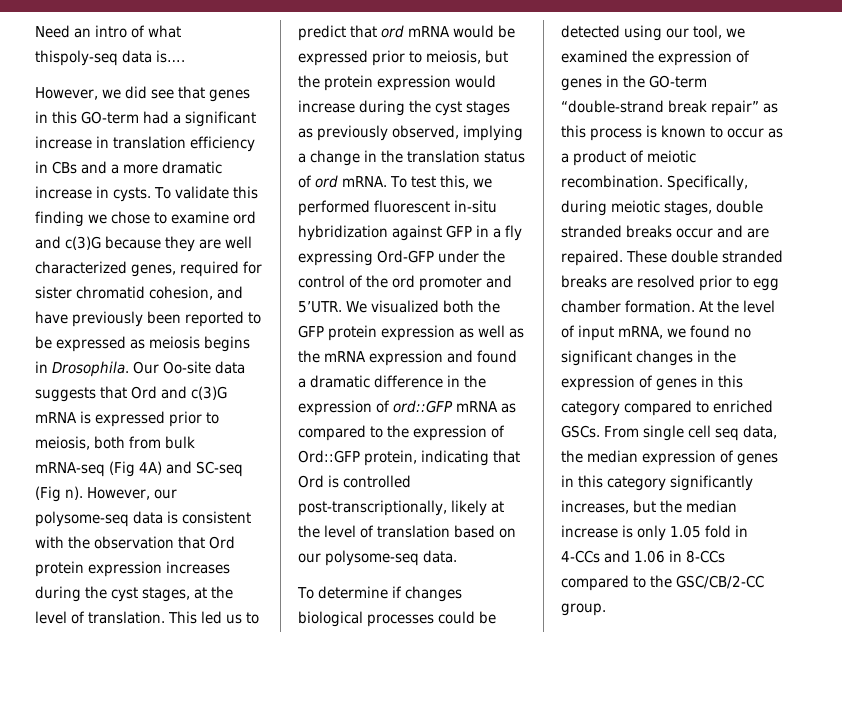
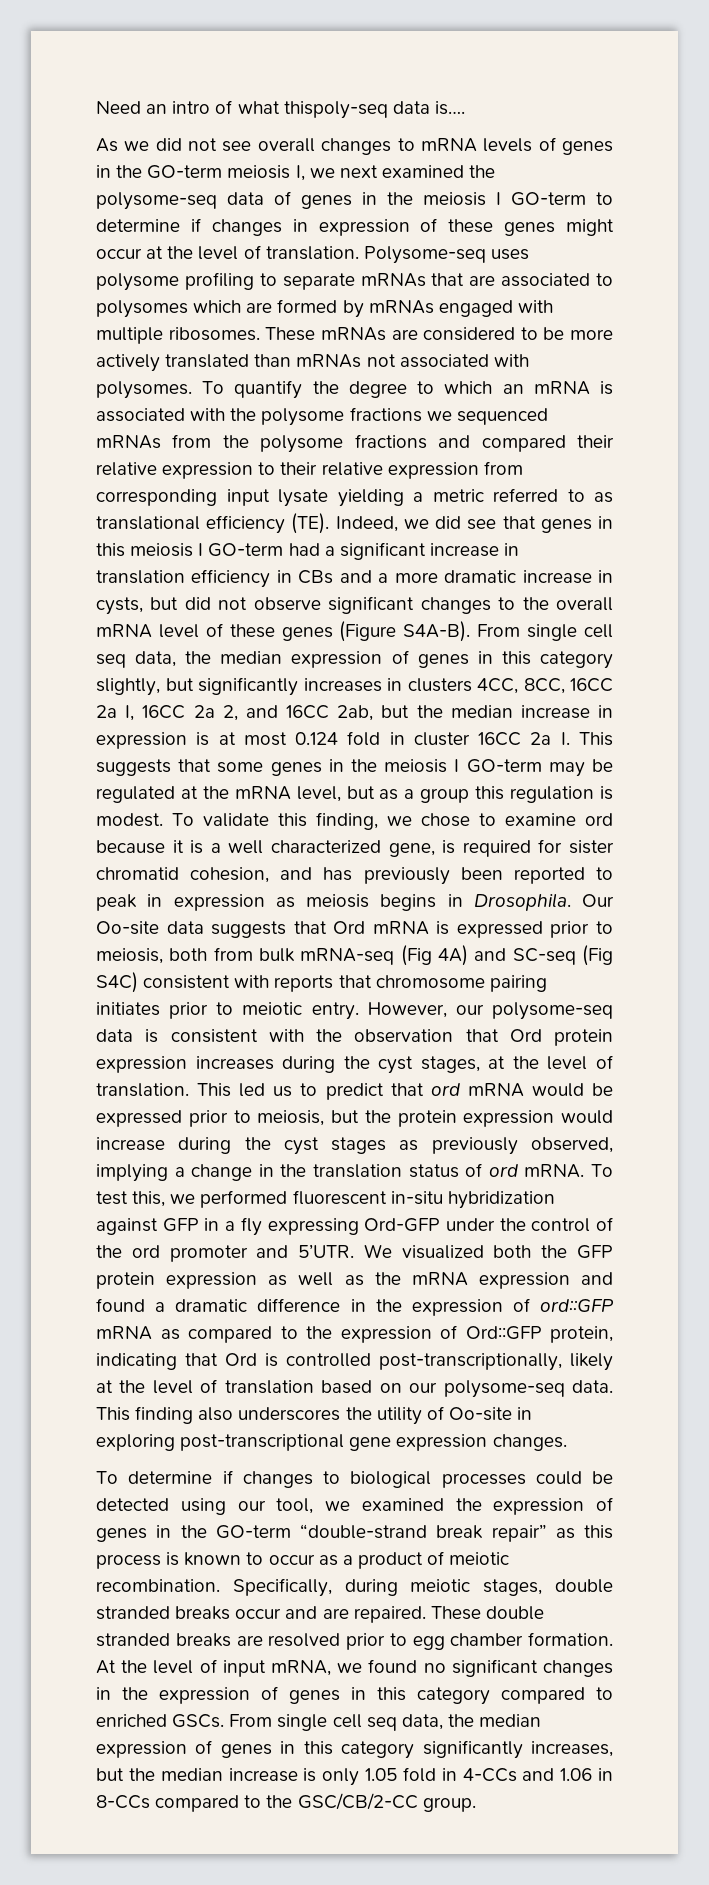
[35,87,98,100] However, -> [96,137,613,155] [96,165,496,181] [96,191,613,210] [96,218,614,236] [96,245,529,264] [96,272,613,291] [96,299,553,318] [96,327,613,344] [96,354,529,372] [96,380,613,399] [96,407,548,426] [96,434,614,453] [96,461,523,479] [96,488,613,507] [96,513,398,534] As we did not see overall changes to mRNA levels of genes in the GO-term meiosis I, we next examined the polysome-seq data of genes in the meiosis I GO-term to determine if changes in expression of these genes might occur at the level of translation. Polysome-seq uses polysome profiling to separate mRNAs that are associated to polysomes which are formed by mRNAs engaged with multiple ribosomes. These mRNAs are considered to be more actively translated than mRNAs not associated with polysomes. To quantify the degree to which an mRNA is associated with the polysome fractions we sequenced mRNAs from the polysome fractions and compared their relative expression to their relative expression from corresponding input lysate yielding a metric referred to as translational efficiency (TE). Indeed,
(77, 117) none -> [130,543,204,557] meiosis I
[113,187,151,202] cysts. -> [96,596,613,615] [96,621,614,642] [96,650,613,669] [96,677,613,696] [96,705,613,721] [96,731,613,749] [96,759,613,777] [96,786,614,803] [96,813,163,827] cysts, but did not observe significant changes to the overall mRNA level of these genes (Figure S4A-B). From single cell seq data, the median expression of genes in this category slightly, but significantly increases in clusters 4CC, 8CC, 16CC 2a I, 16CC 2a 2, and 16CC 2ab, but the median increase in expression is at most 0.124 fold in cluster 16CC 2a I. This suggests that some genes in the meiosis I GO-term may be regulated at the mRNA level, but as a group this regulation is modest.
[35,211,84,227] finding -> [316,812,378,830] finding,
[35,236,252,252] [35,261,176,277] and c(3)G because they are well characterized genes, -> [96,840,456,857] because it is a well characterized gene, is
[35,311,68,324] have -> [323,867,353,881] has
[35,336,126,352] be expressed -> [96,894,265,911] peak in expression
[161,386,227,400] and c(3)G -> (366, 927) none
[64,486,83,500] n). -> [96,972,547,993] [96,1002,359,1020] S4C) consistent with reports that chromosome pairing initiates prior to meiotic entry.
(457, 556) none -> [96,1406,533,1425] [96,1434,567,1451] This finding also underscores the utility of Oo-site in exploring post-transcriptional gene expression changes.
(462, 594) none -> [323,1471,340,1484] to

